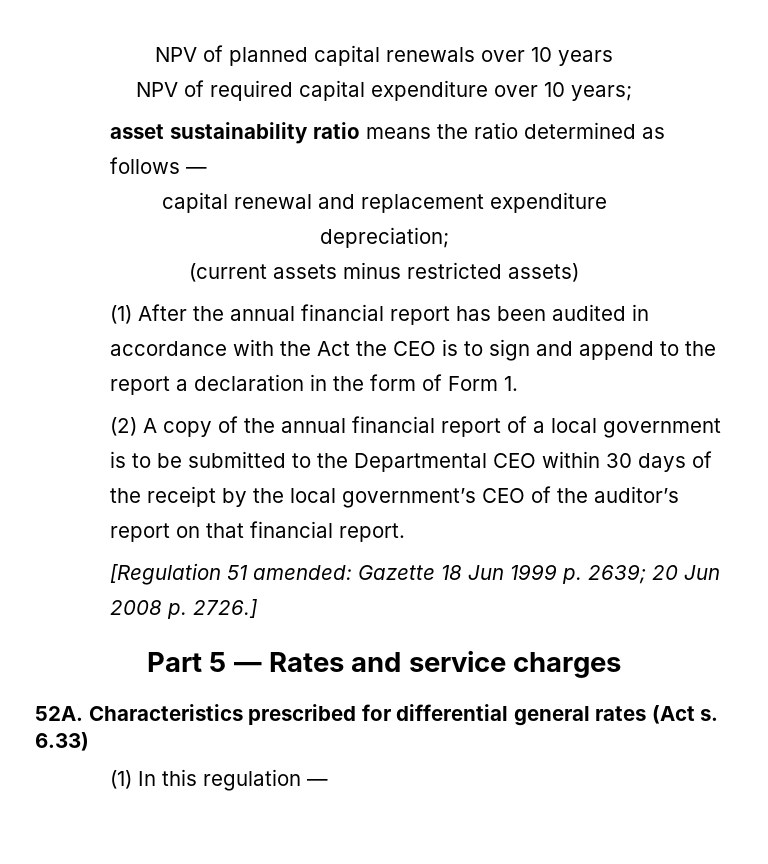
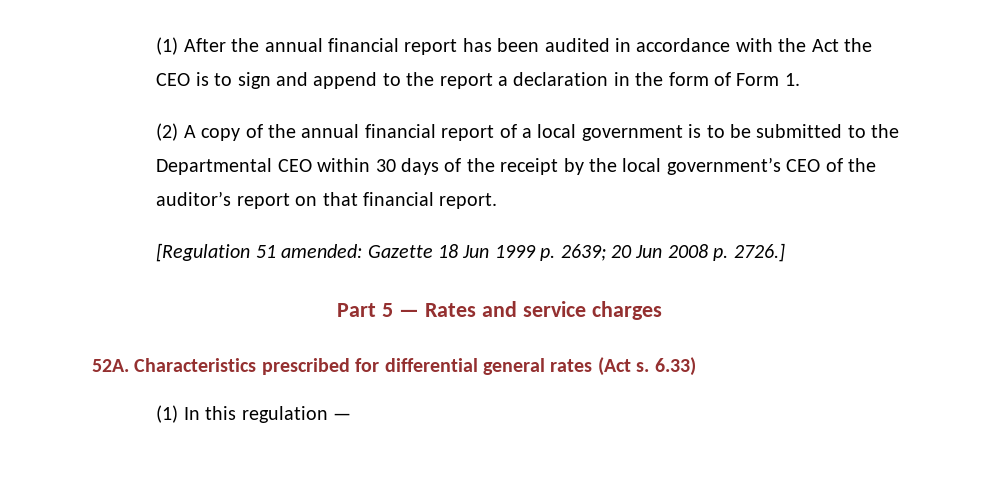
[155,45,613,66] [136,80,632,101] [110,122,666,144] [110,157,208,174] [161,192,607,213] [319,227,449,248] [189,262,579,282] NPV of planned capital renewals over 10 years // NPV of required capital expenditure over 10 years; // asset sustainability ratio means the ratio determined as follows — // capital renewal and replacement expenditure // depreciation; // (current assets minus restricted assets) // -> (156, 46) none

